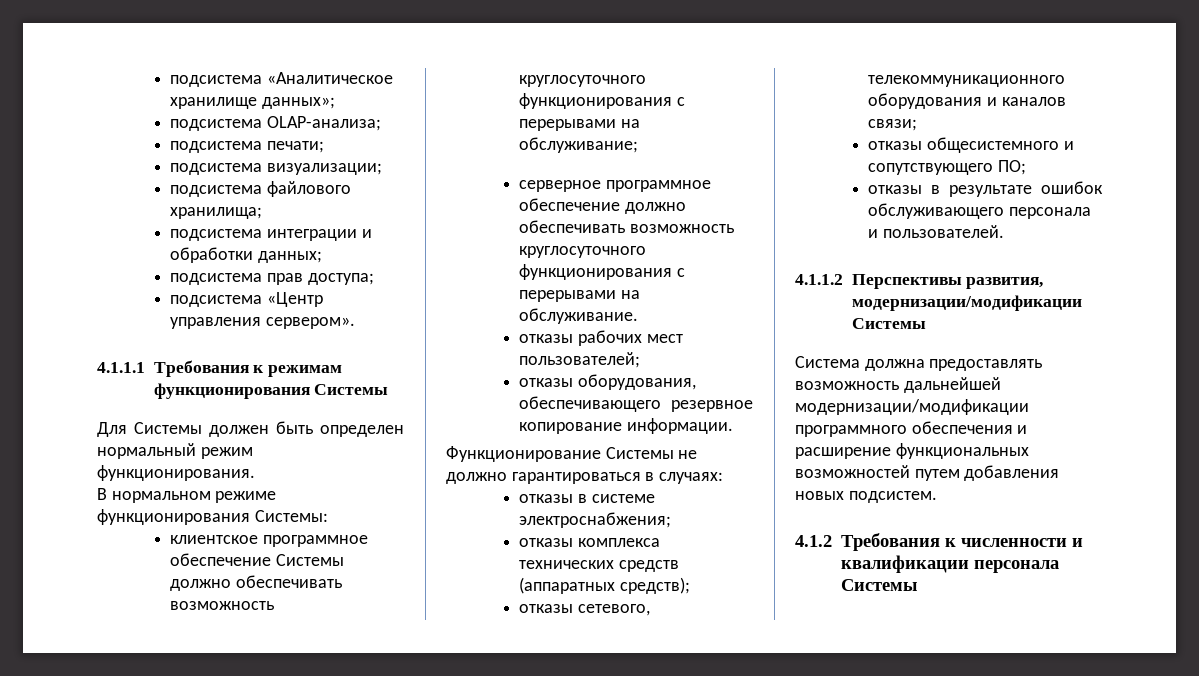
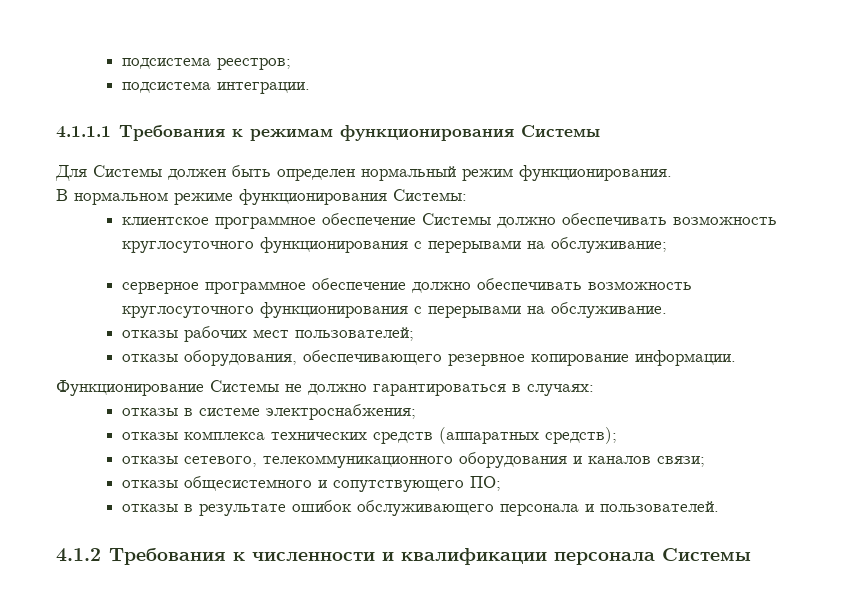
[170,72,393,87] [170,97,335,109] [170,116,381,131] [170,141,324,153] [170,163,382,175] [170,181,351,197] [170,207,263,219] [170,229,372,241] [170,247,322,263] [170,273,374,285] [170,292,323,307] [170,317,355,329] подсистема «Аналитическое хранилище данных»; // подсистема OLAP-анализа; // подсистема печати; // подсистема визуализации; // подсистема файлового хранилища; // подсистема интеграции и обработки данных; // подсистема прав доступа; // подсистема «Центр управления сервером». -> [121,57,291,70] [121,81,310,94] подсистема реестров; // подсистема интеграции.
[795,274,1044,289] [851,295,1082,311] [851,318,926,329] [795,356,1043,371] [795,377,1001,393] [795,399,1029,415] [795,421,1028,437] [795,443,1029,459] [795,465,1060,481] [795,491,937,503] // 4.1.1.2 Перспективы развития, модернизации/модификации Системы // Система должна предоставлять возможность дальнейшей модернизации/модификации программного обеспечения и расширение функциональных возможностей путем добавления новых подсистем. -> (719, 506) none

